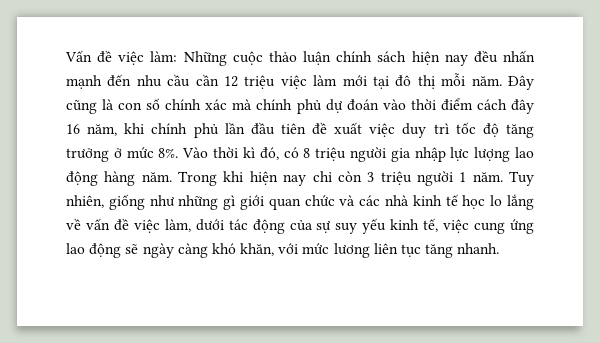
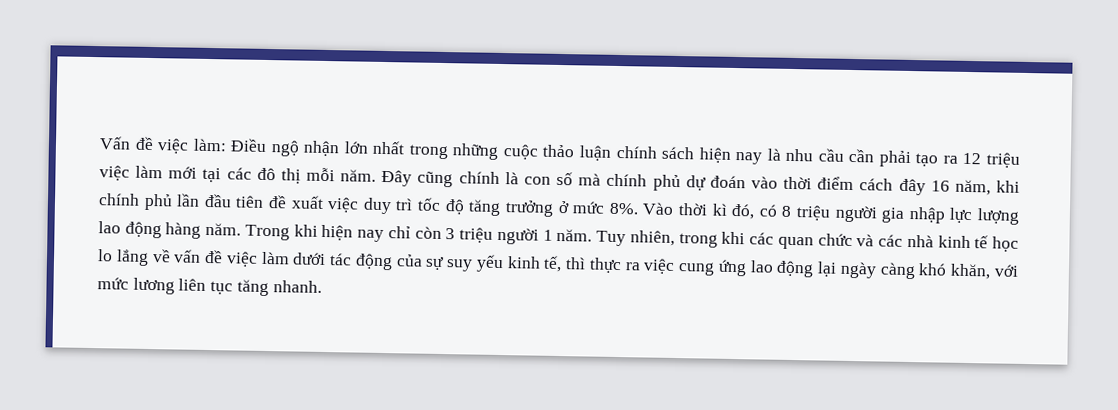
[183,51,227,66] Những -> [230,138,500,160] Điều ngộ nhận lớn nhất trong những
[473,50,535,63] [66,74,219,89] đều nhấn mạnh đến nhu cầu cần -> [766,148,958,168] là nhu cầu cần phải tạo ra
(389, 82) none -> [226,167,252,180] các
(97, 107) none -> [458,171,500,184] chính
[165,99,228,110] chính xác -> (574, 178) none
[108,194,264,210] giống như những gì giới -> [678,231,775,248] trong khi các
[164,219,191,232] làm, -> [260,251,290,265] làm
(439, 225) none -> [565,257,641,274] thì thực ra
[125,244,139,254] sẽ -> [817,261,838,277] lại

